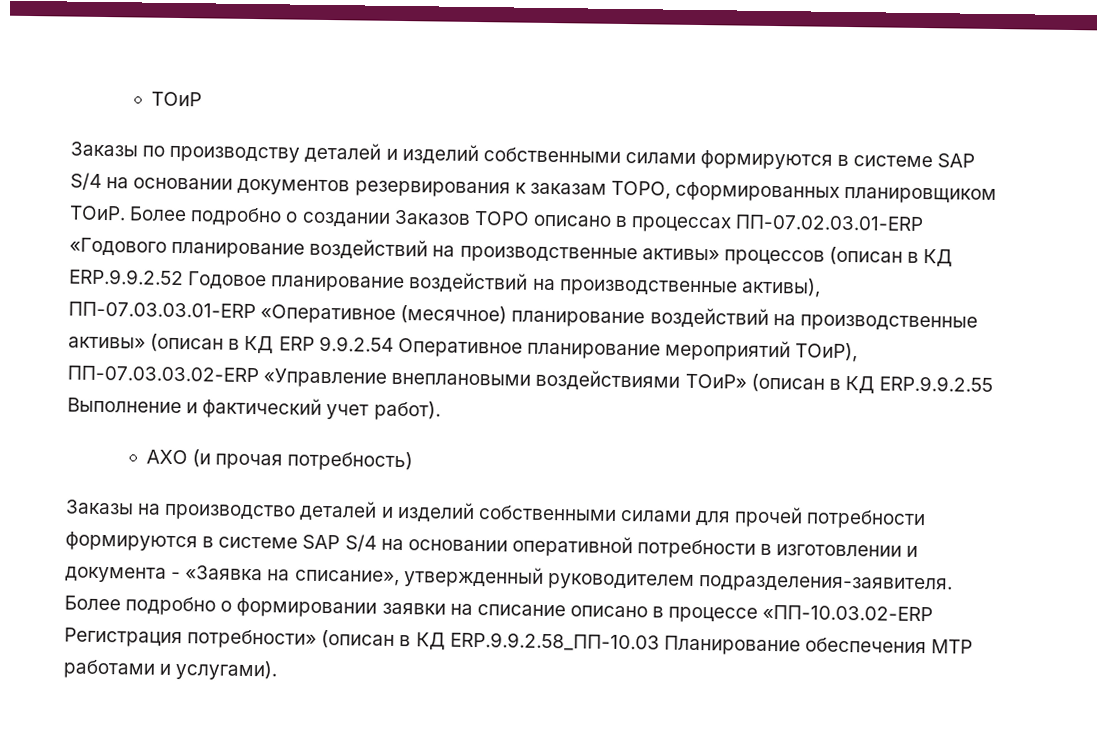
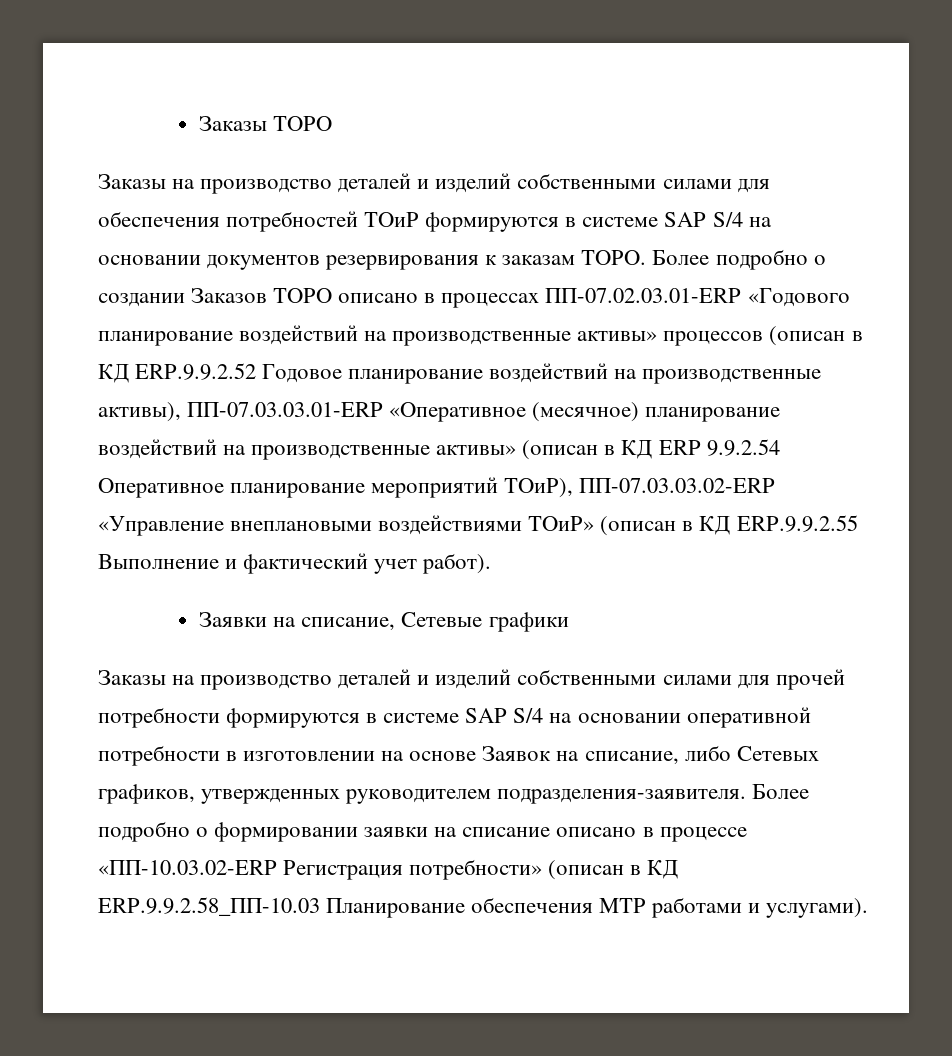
[150,91,202,107] [70,141,696,165] ТОиР // Заказы по производству деталей и изделий собственными силами -> [199,116,333,131] [98,173,770,194] [98,211,420,232] Заказы ТОРО // Заказы на производство деталей и изделий собственными силами для обеспечения потребностей ТОиР
[610,180,998,205] [69,205,126,221] ТОРО, сформированных планировщиком ТОиР. -> [581,250,647,265] ТОРО.
[145,449,414,472] АХО (и прочая потребность) -> [199,612,569,632] Заявки на списание, Сетевые графики
[906,545,919,557] [65,565,544,588] и документа - «Заявка на списание», утвержденный -> [381,745,819,765] [98,784,341,804] на основе Заявок на списание, либо Сетевых графиков, утвержденных

